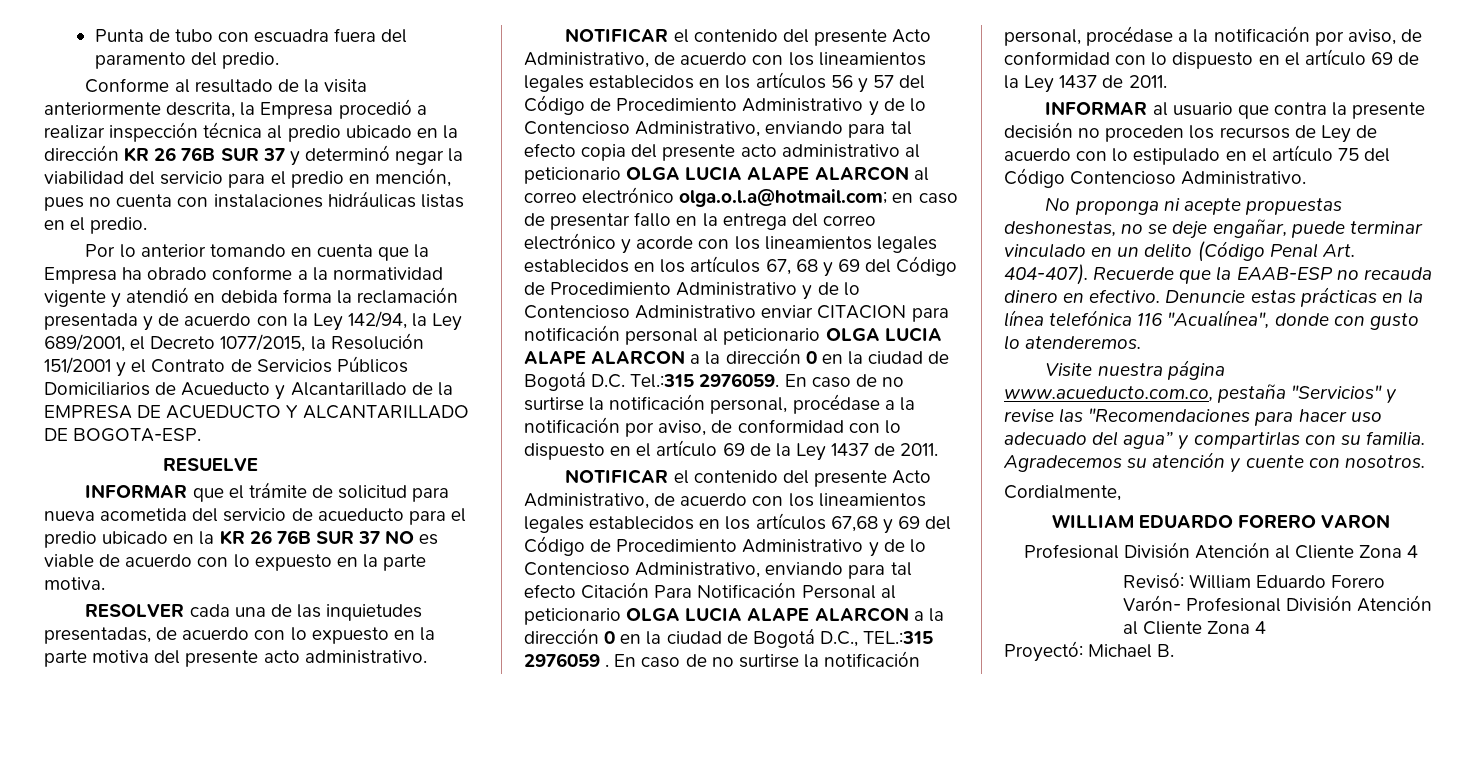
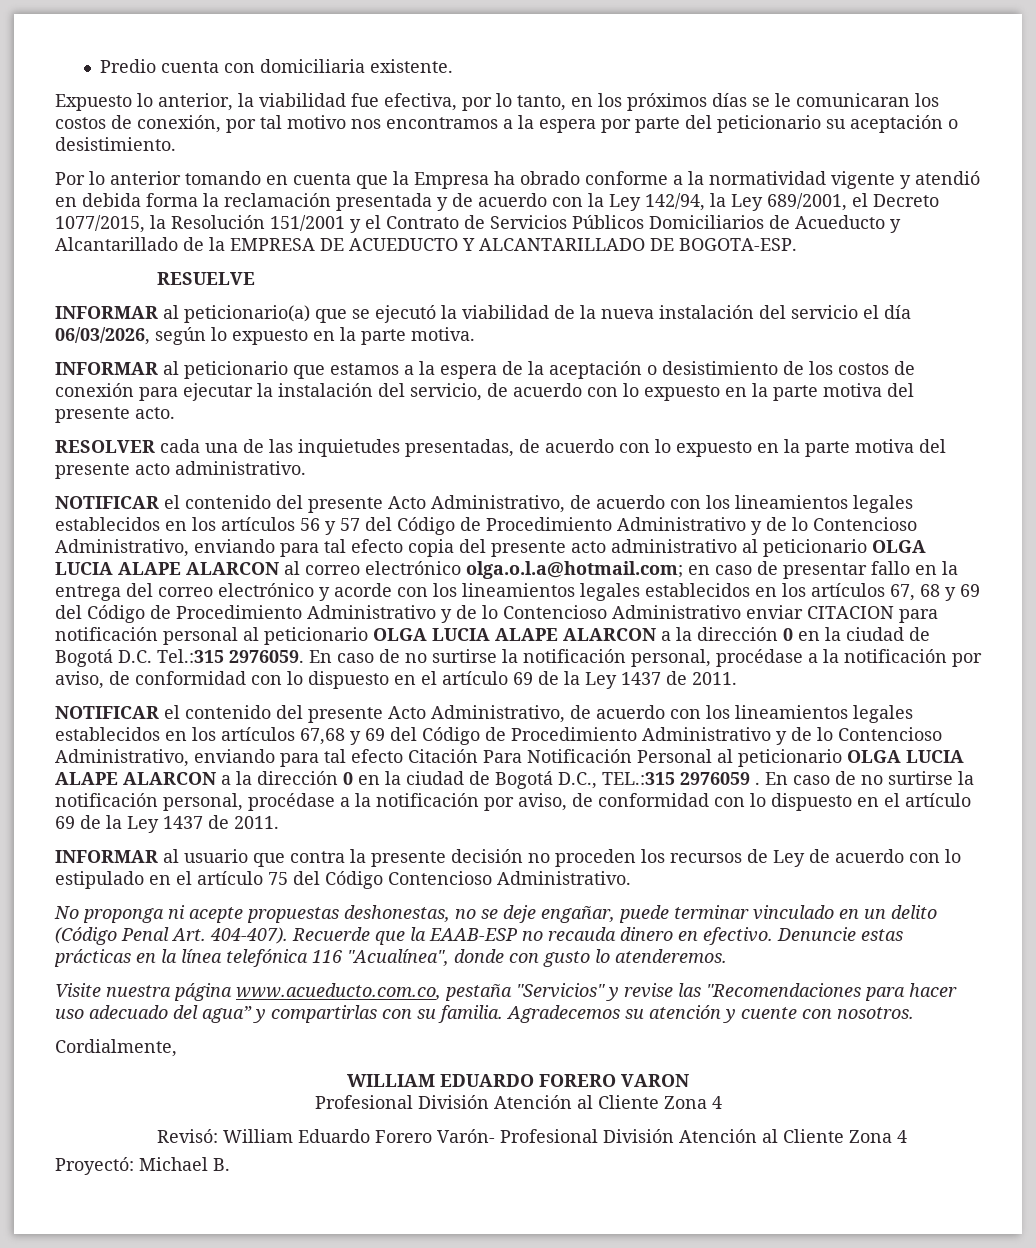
[94,28,408,43] [94,52,279,69] [85,78,368,93] [44,99,427,119] [44,122,458,142] [44,145,464,166] [44,168,451,188] [44,191,464,211] [44,217,148,234] Punta de tubo con escuadra fuera del paramento del predio. // Conforme al resultado de la visita anteriormente descrita, la Empresa procedió a realizar inspección técnica al predio ubicado en la dirección KR 26 76B SUR 37 y determinó negar la viabilidad del servicio para el predio en mención, pues no cuenta con instalaciones hidráulicas listas en el predio. -> [100,59,454,73] [55,93,939,111] [55,115,958,133] [55,137,176,151] Predio cuenta con domiciliaria existente. // Expuesto lo anterior, la viabilidad fue efectiva, por lo tanto, en los próximos días se le comunicaran los costos de conexión, por tal motivo nos encontramos a la espera por parte del peticionario su aceptación o desistimiento.
[192,482,450,502] [44,508,466,525] [44,530,439,548] [44,554,427,571] [44,577,105,590] que el trámite de solicitud para nueva acometida del servicio de acueducto para el predio ubicado en la KR 26 76B SUR 37 NO es viable de acuerdo con lo expuesto en la parte motiva. -> [163,305,911,323] [55,327,475,345] [55,361,915,379] [55,383,914,401] [55,407,175,423] al peticionario(a) que se ejecutó la viabilidad de la nueva instalación del servicio el día 06/03/2026, según lo expuesto en la parte motiva. // INFORMAR al peticionario que estamos a la espera de la aceptación o desistimiento de los costos de conexión para ejecutar la instalación del servicio, de acuerdo con lo expuesto en la parte motiva del presente acto.

